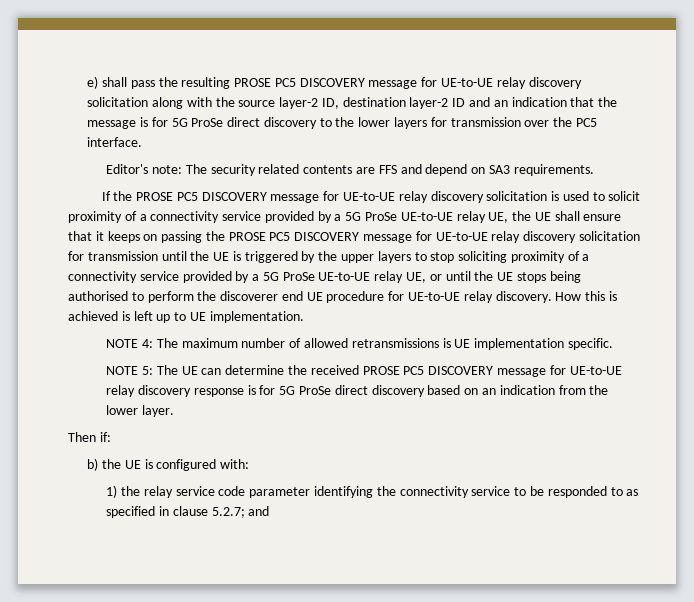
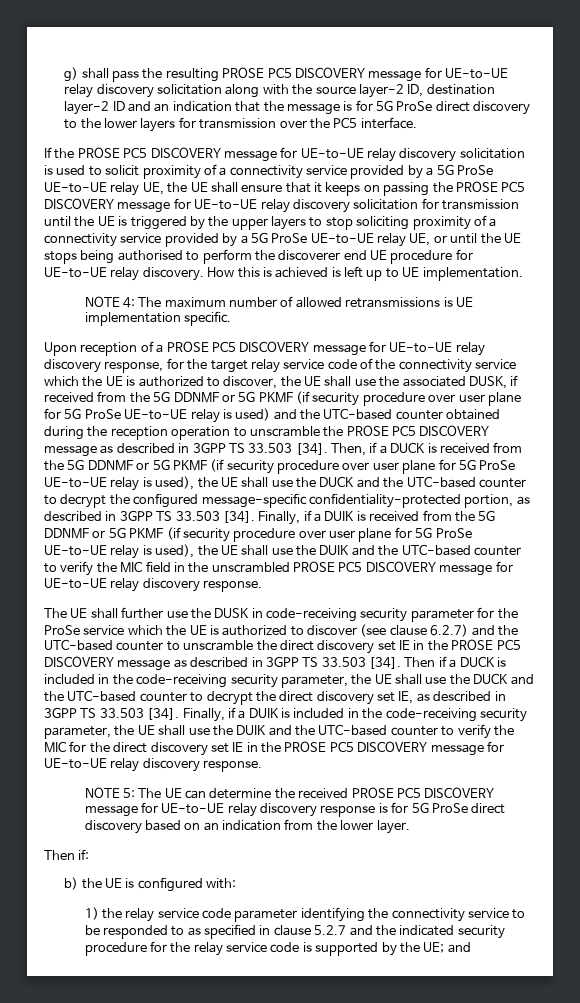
[87,76,99,89] e) -> [64,67,79,82] g)
[106,164,594,176] // Editor's note: The security related contents are FFS and depend on SA3 requirements. -> (417, 123) none
(613, 344) none -> [44,341,485,356] [44,358,517,373] [44,375,519,389] [44,391,521,406] [44,408,501,423] [44,425,490,440] [44,442,523,457] [44,459,516,474] [44,476,526,491] [44,493,530,508] [44,510,496,525] [44,527,472,542] [44,544,521,559] [44,561,513,576] [44,578,263,592] [44,607,518,622] [44,624,518,637] [44,639,521,654] [44,656,506,671] [44,673,534,688] [44,690,506,705] [44,707,527,722] [44,724,514,739] [44,741,504,756] [44,758,263,772] // Upon reception of a PROSE PC5 DISCOVERY message for UE-to-UE relay discovery response, for the target relay service code of the connectivity service which the UE is authorized to discover, the UE shall use the associated DUSK, if received from the 5G DDNMF or 5G PKMF (if security procedure over user plane for 5G ProSe UE-to-UE relay is used) and the UTC-based counter obtained during the reception operation to unscramble the PROSE PC5 DISCOVERY message as described in 3GPP TS 33.503 [34]. Then, if a DUCK is received from the 5G DDNMF or 5G PKMF (if security procedure over user plane for 5G ProSe UE-to-UE relay is used), the UE shall use the DUCK and the UTC-based counter to decrypt the configured message-specific confidentiality-protected portion, as described in 3GPP TS 33.503 [34]. Finally, if a DUIK is received from the 5G DDNMF or 5G PKMF (if security procedure over user plane for 5G ProSe UE-to-UE relay is used), the UE shall use the DUIK and the UTC-based counter to verify the MIC field in the unscrambled PROSE PC5 DISCOVERY message for UE-to-UE relay discovery response. // The UE shall further use the DUSK in code-receiving security parameter for the ProSe service which the UE is authorized to discover (see clause 6.2.7) and the UTC-based counter to unscramble the direct discovery set IE in the PROSE PC5 DISCOVERY message as described in 3GPP TS 33.503 [34]. Then if a DUCK is included in the code-receiving security parameter, the UE shall use the DUCK and the UTC-based counter to decrypt the direct discovery set IE, as described in 3GPP TS 33.503 [34]. Finally, if a DUIK is included in the code-receiving security parameter, the UE shall use the DUIK and the UTC-based counter to verify the MIC for the direct discovery set IE in the PROSE PC5 DISCOVERY message for UE-to-UE relay discovery response.
[211,507,245,518] 5.2.7; -> [314,925,505,939] [84,941,445,956] 5.2.7 and the indicated security procedure for the relay service code is supported by the UE;

